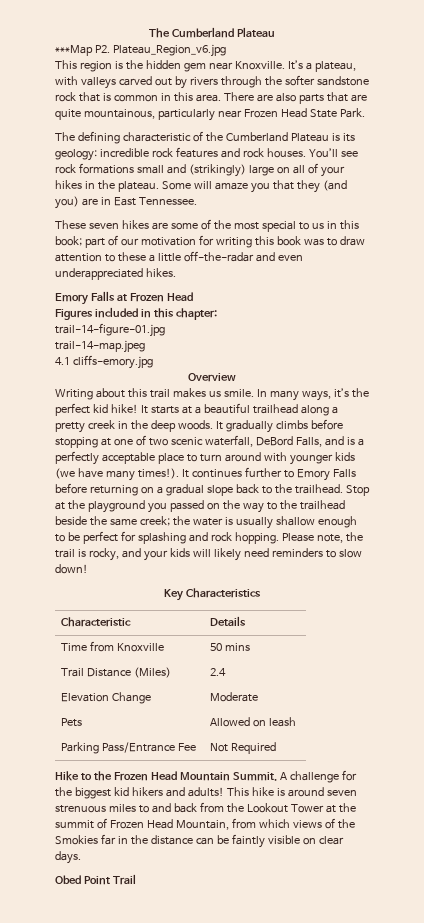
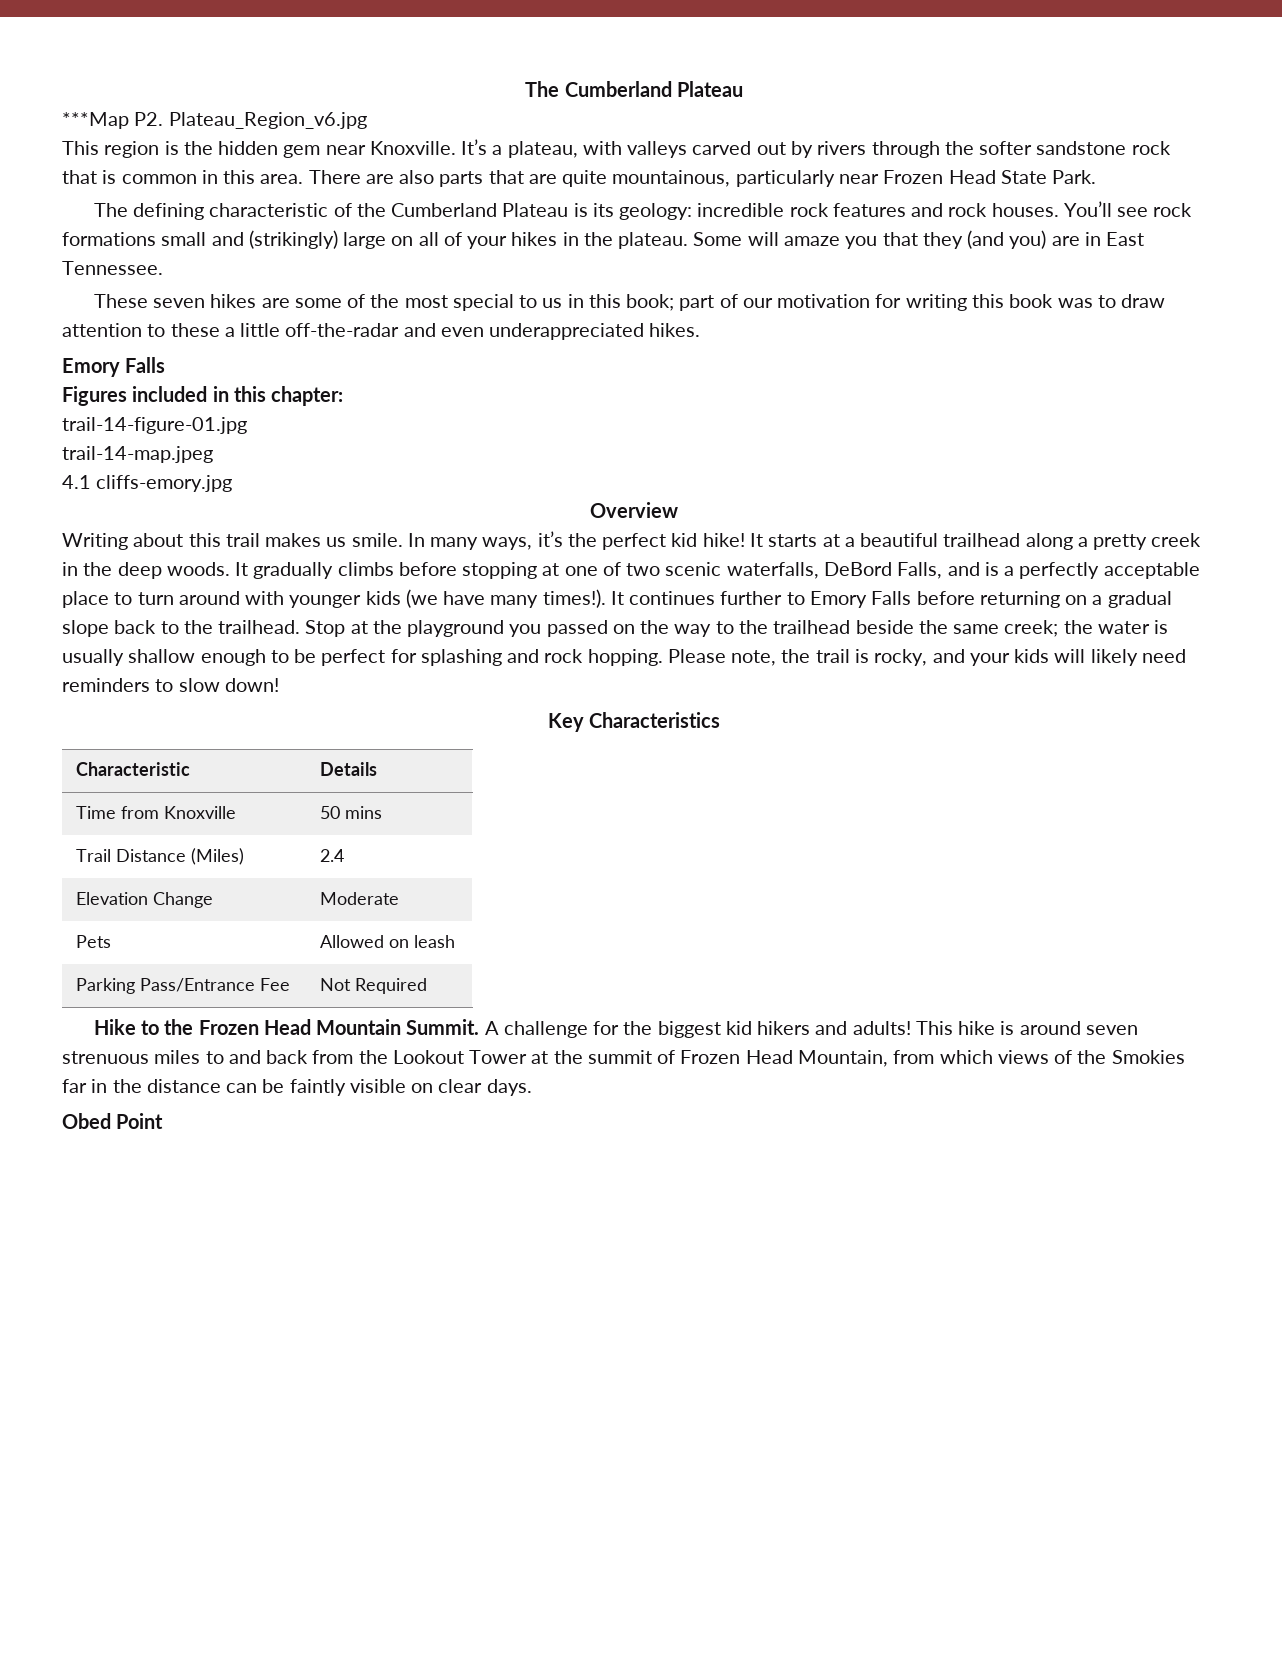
[116,292,193,302] at Frozen Head -> (166, 365) none
[204,435,253,447] waterfall, -> [726,562,819,579] waterfalls,
[112,874,136,885] Trail -> (164, 1121) none

